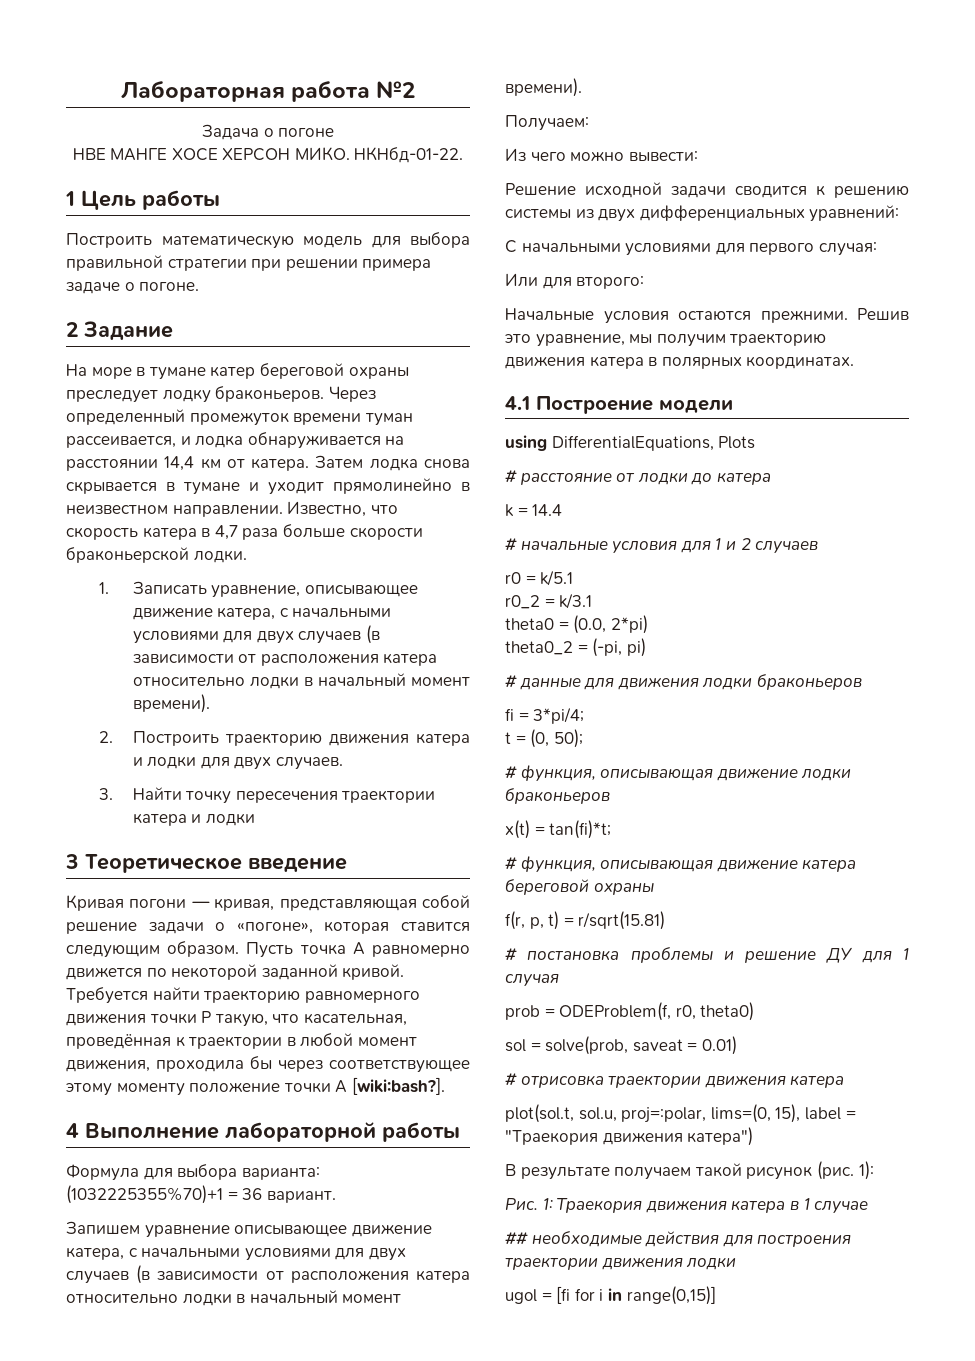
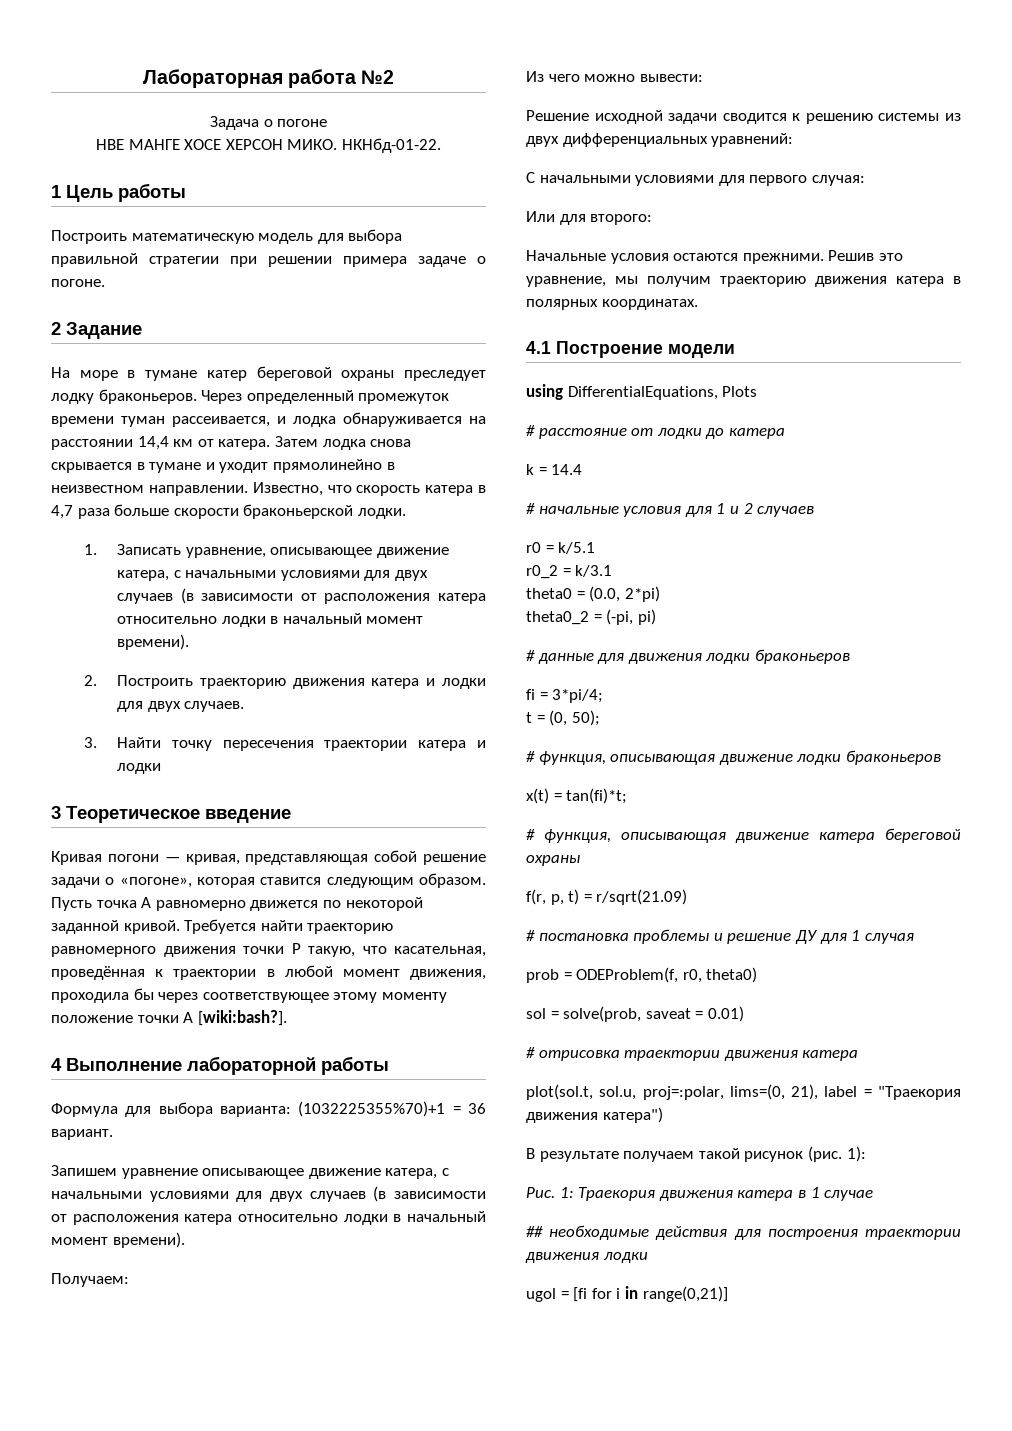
[578,911,666,930] r/sqrt(15.81) -> [596,889,688,905] r/sqrt(21.09)
[775,1104,801,1123] 15), -> [791,1084,819,1100] 21),
[626,1286,716,1305] range(0,15)] -> [642,1286,728,1302] range(0,21)]

